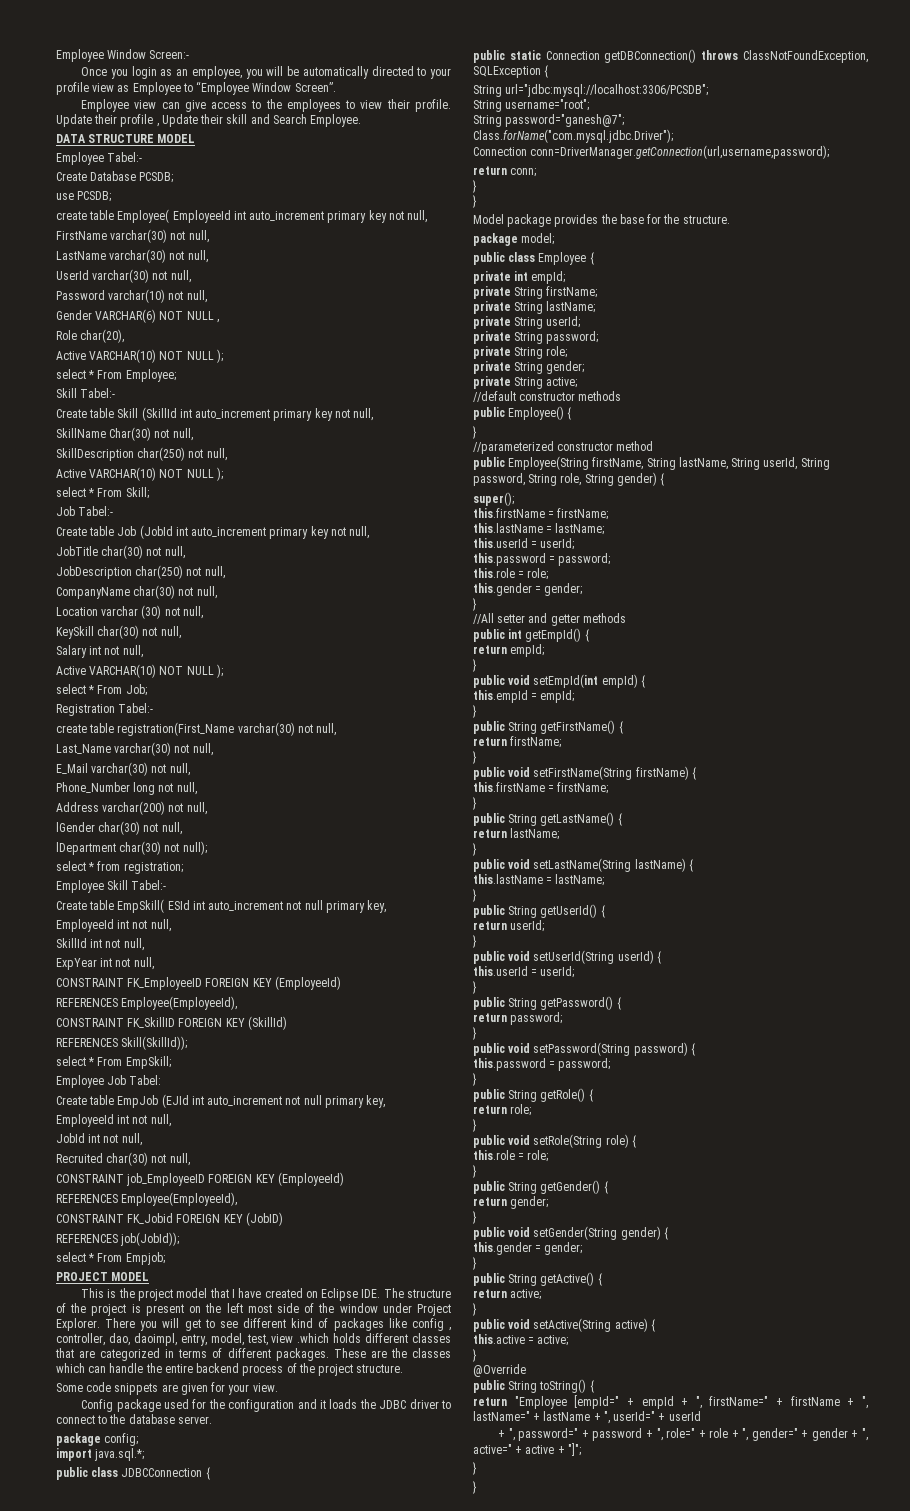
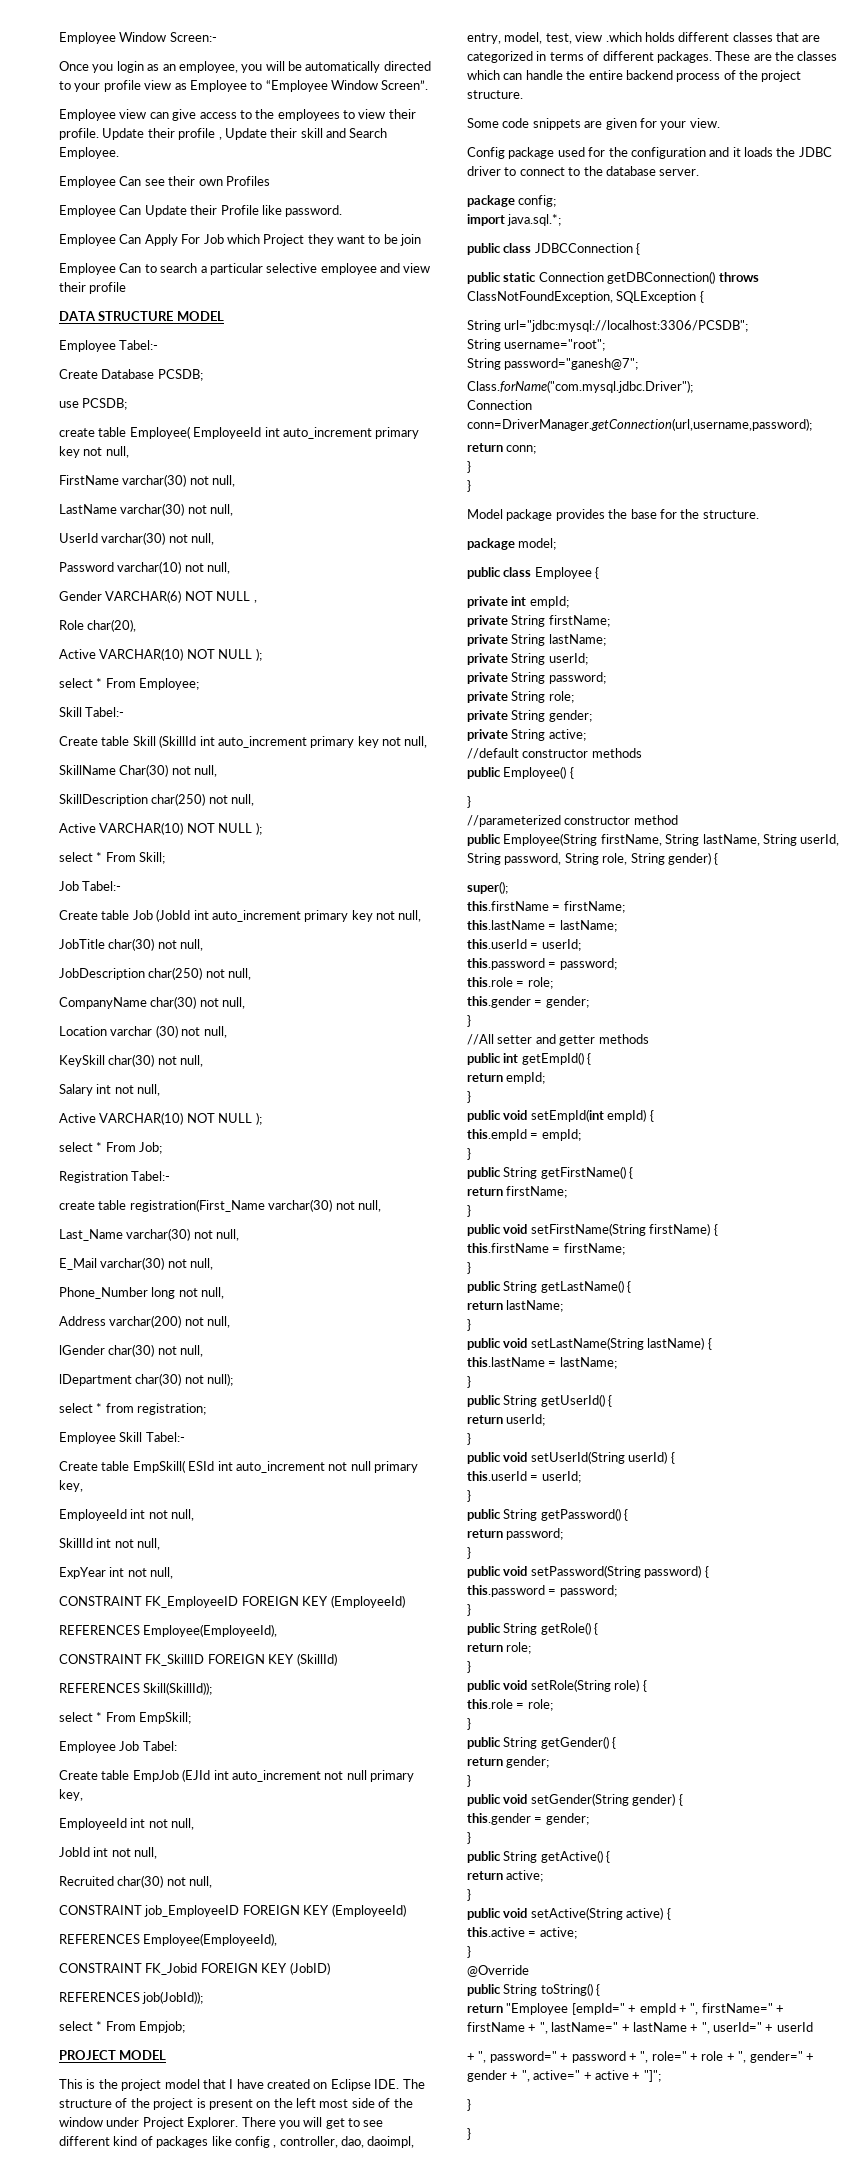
(362, 120) none -> [59,176,270,188] [59,205,343,217] [59,234,422,246] [59,263,431,275] [59,282,127,294] // Employee Can see their own Profiles // Employee Can Update their Profile like password. // Employee Can Apply For Job which Project they want to be join // Employee Can to search a particular selective employee and view their profile

